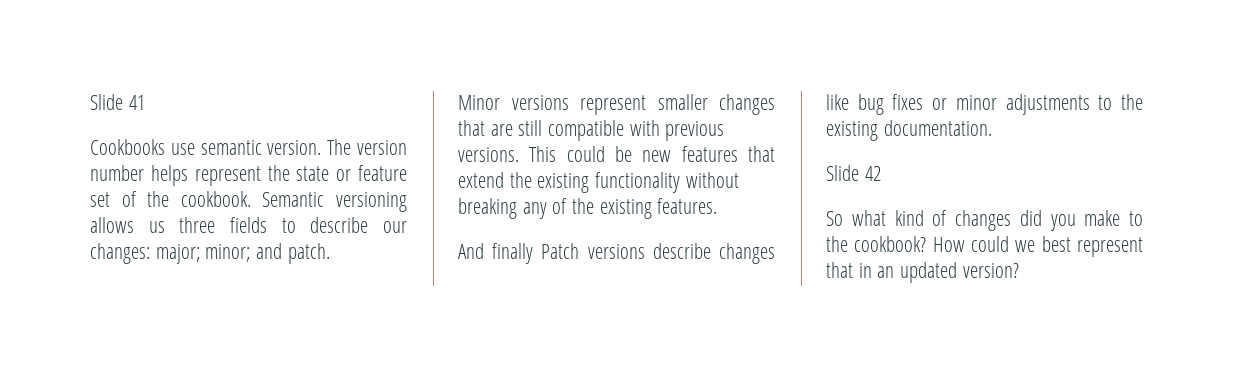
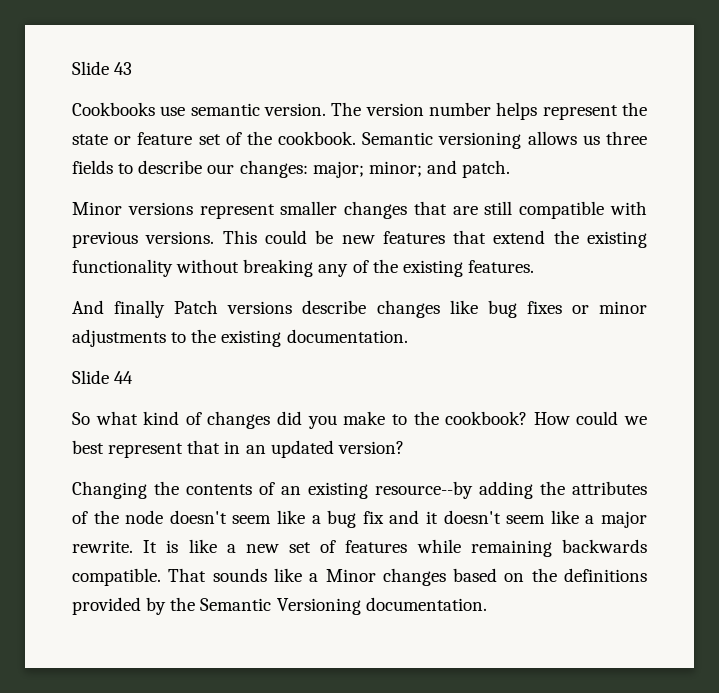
[90,94,145,110] Slide 41 -> [72,61,133,75] Slide 43
[864,166,881,181] 42 -> [114,371,134,384] 44
(1019, 270) none -> [72,481,647,499] [72,510,648,528] [72,539,647,557] [72,568,648,586] [72,597,487,615] // Changing the contents of an existing resource--by adding the attributes of the node doesn't seem like a bug fix and it doesn't seem like a major rewrite. It is like a new set of features while remaining backwards compatible. That sounds like a Minor changes based on the definitions provided by the Semantic Versioning documentation.

